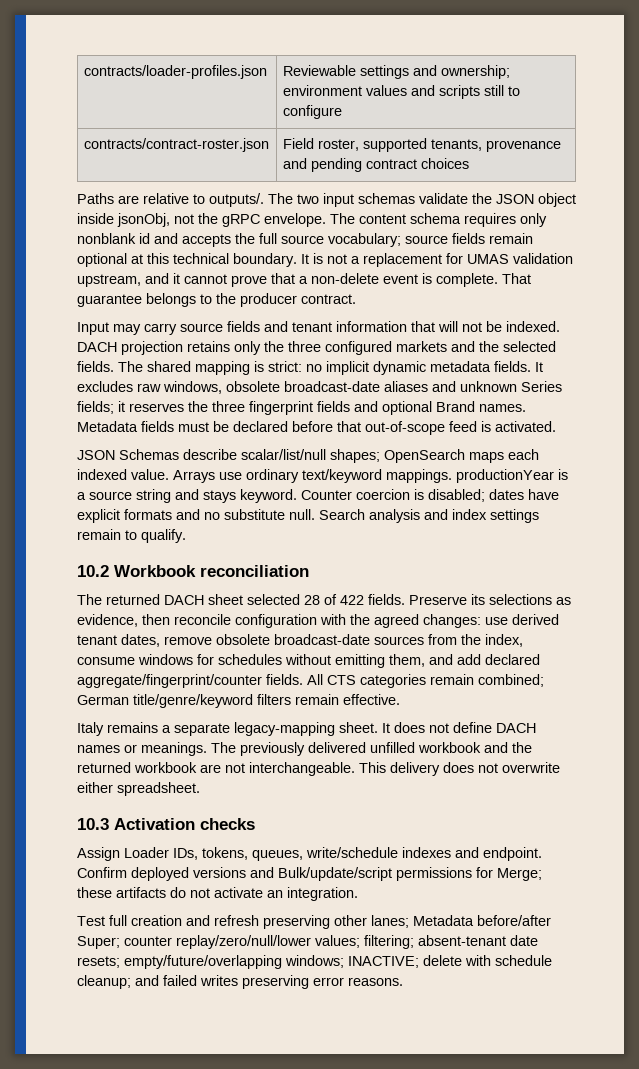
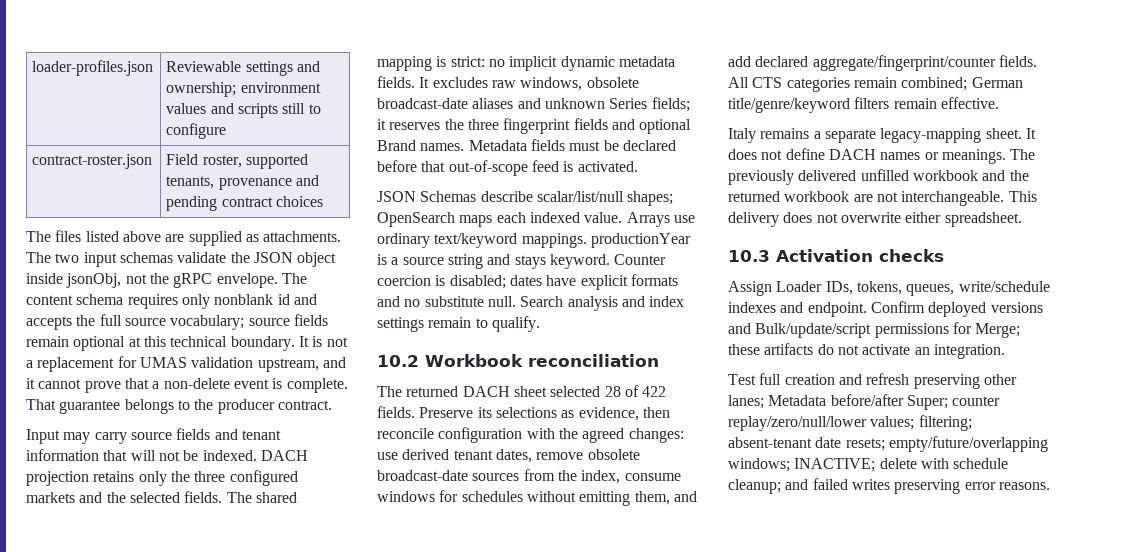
[83,65,267,79] contracts/loader-profiles.json -> [32,60,154,76] loader-profiles.json
[83,138,269,152] contracts/contract-roster.json -> [32,154,153,169] contract-roster.json
[77,193,264,207] Paths are relative to outputs/. -> [26,230,342,246] The files listed above are supplied as attachments.

